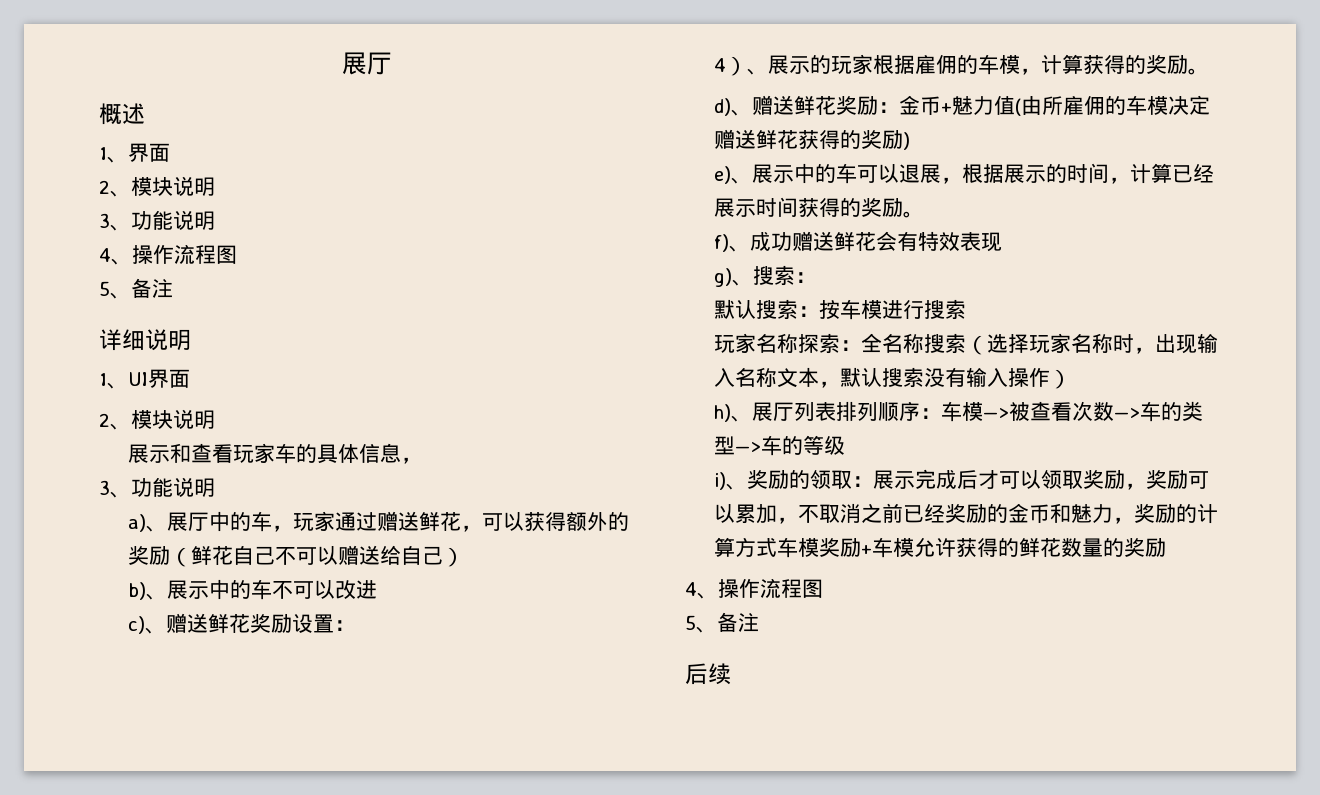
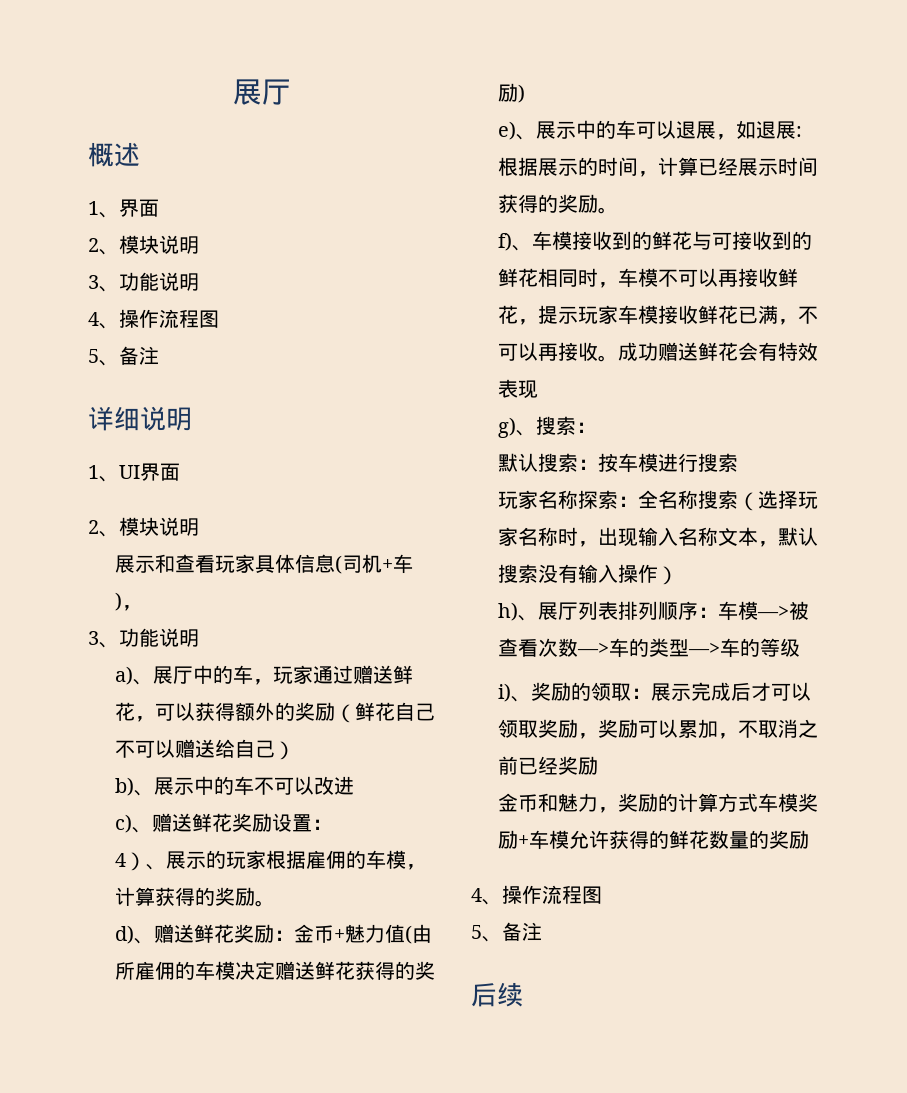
[275,443,318,464] 车的 -> (256, 563) none
(402, 453) none -> [335,554,414,574] [115,592,123,611] (司机+车)
(963, 180) none -> [736,120,803,139] 如退展:
(751, 248) none -> [532,231,813,251] [498,268,799,288] [498,305,819,325] [498,342,619,362] 车模接收到的鲜花与可接收到的鲜花相同时，车模不可以再接收鲜花，提示玩家车模接收鲜花已满，不可以再接收。
[987,504,1009,523] 的 -> (599, 765) //

